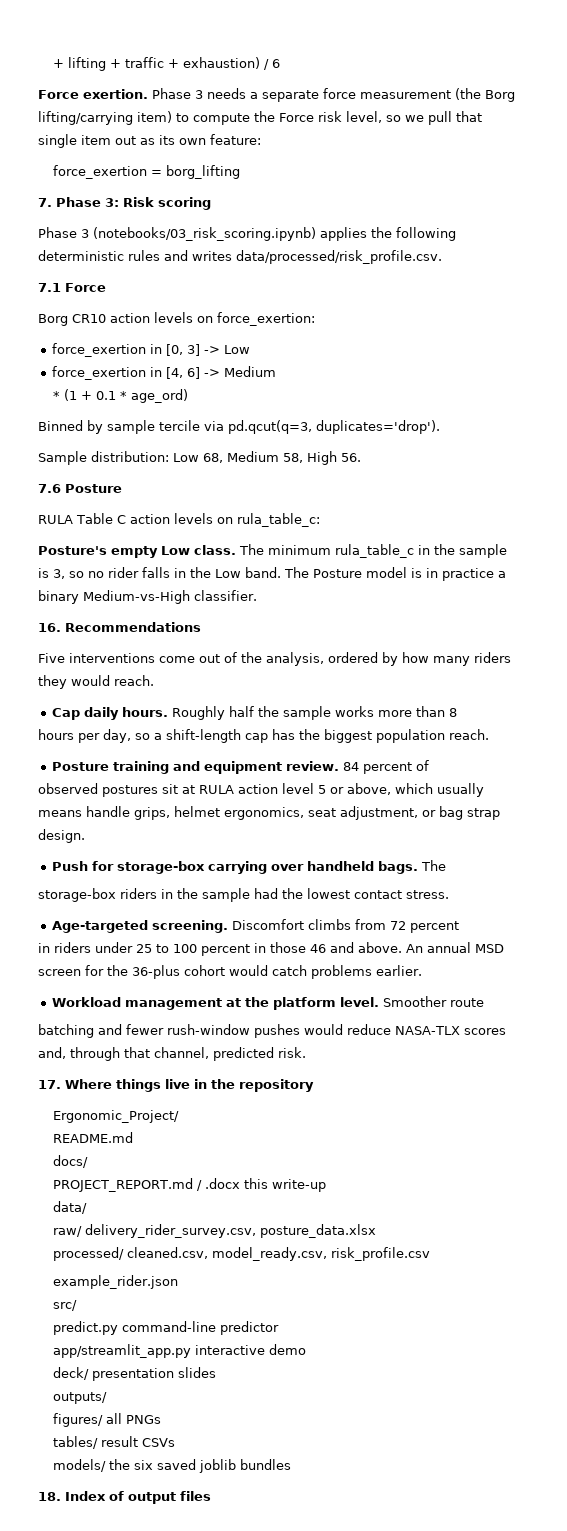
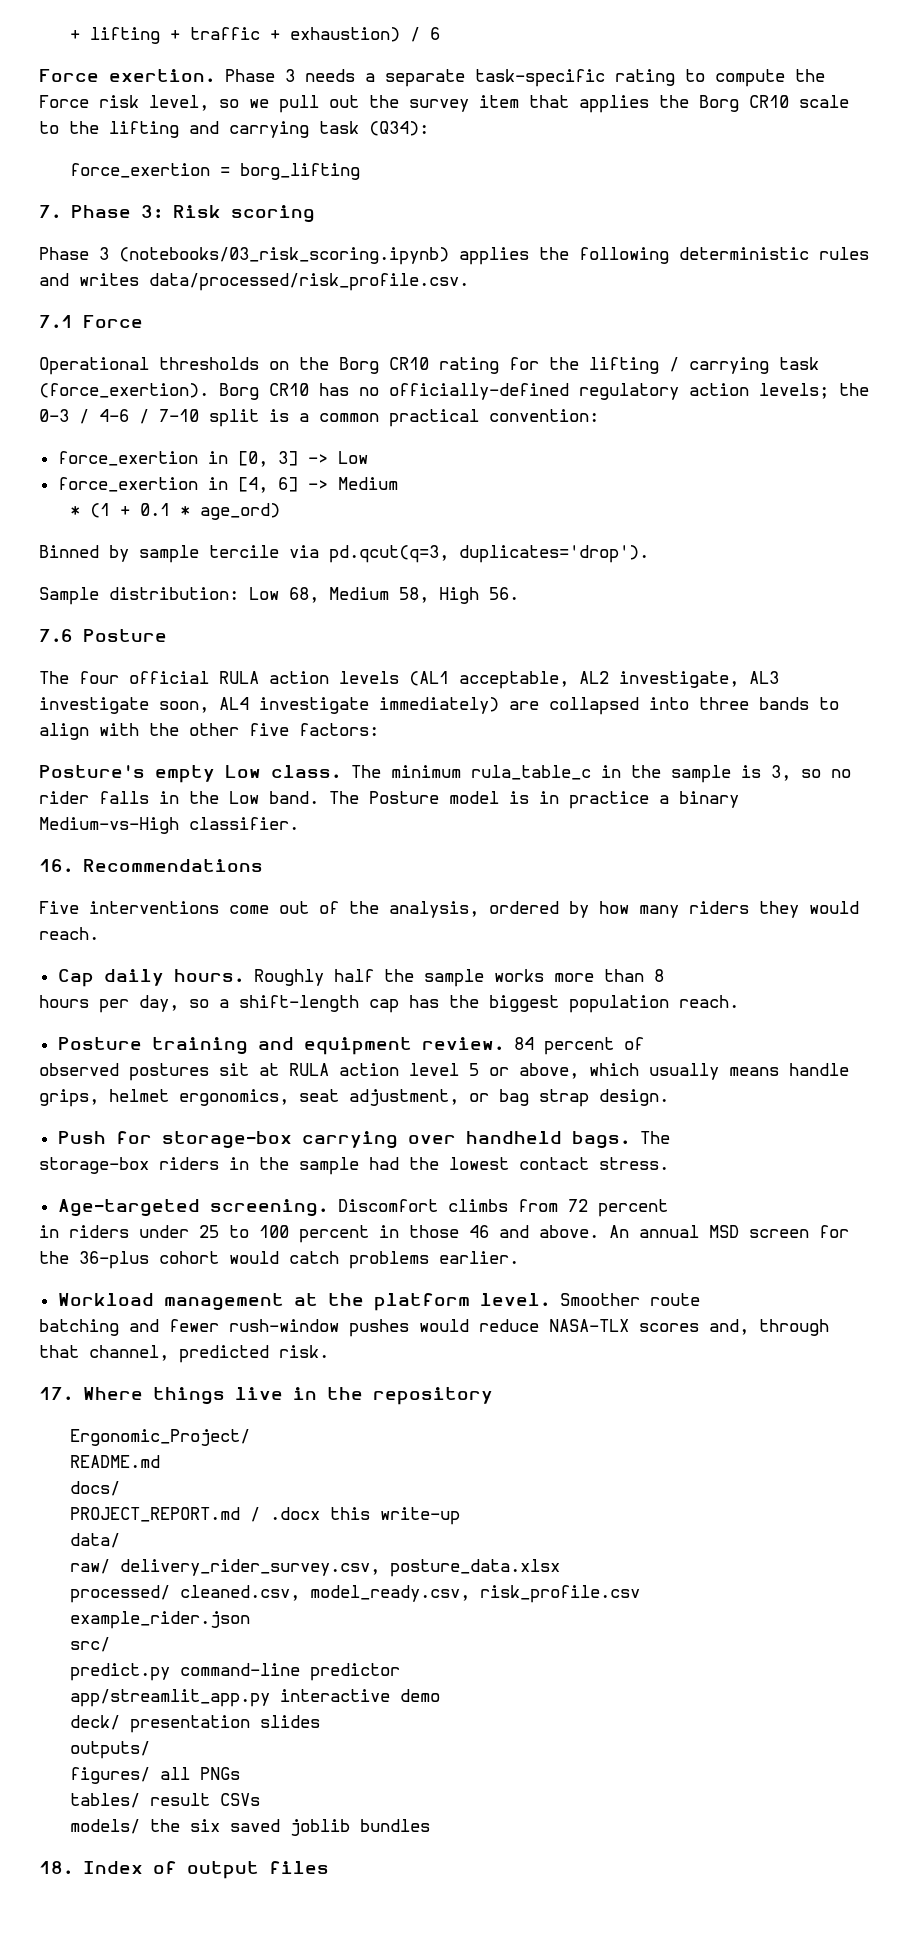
[323,88,515,102] [38,111,172,125] force measurement (the Borg lifting/carrying item) -> [475,69,675,87] task-specific rating
[456,111,482,122] [38,134,261,148] that single item out as its own feature: -> [329,95,849,113] [39,121,429,138] out the survey item that applies the Borg CR10 scale to the lifting and carrying task (Q34):
[38,312,315,326] Borg CR10 action levels on force_exertion: -> [39,357,819,375] [39,383,869,400] [39,409,599,427] Operational thresholds on the Borg CR10 rating for the lifting / carrying task (force_exertion). Borg CR10 has no officially-defined regulatory action levels; the 0-3 / 4-6 / 7-10 split is a common practical convention:
[38,513,320,527] RULA Table C action levels on rula_table_c: -> [39,671,779,689] [39,697,839,715] [39,723,379,740] The four official RULA action levels (AL1 acceptable, AL2 investigate, AL3 investigate soon, AL4 investigate immediately) are collapsed into three bands to align with the other five factors:

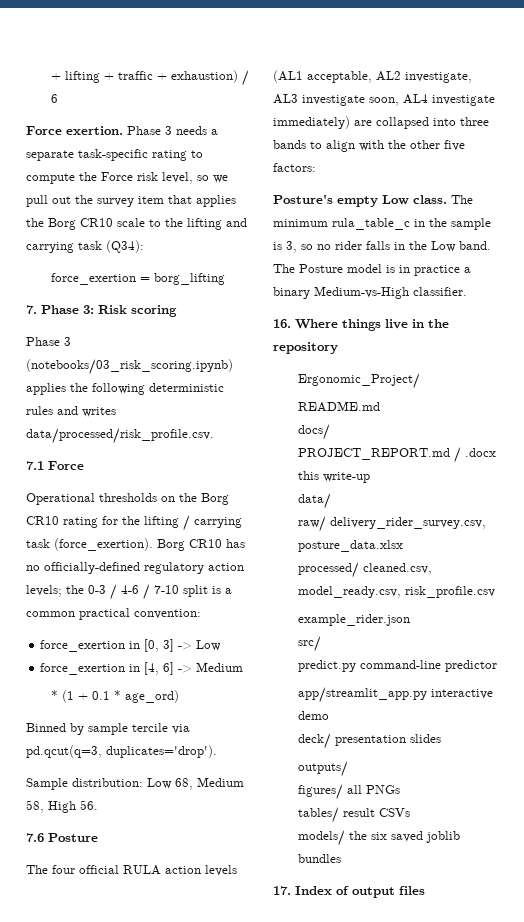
[83,859,263,872] [39,901,859,918] [39,927,99,940] [57,969,664,987] [39,995,739,1013] [57,1037,644,1055] [39,1063,849,1081] [39,1089,669,1107] [57,1131,670,1149] [39,1157,669,1175] [57,1199,668,1217] [39,1225,849,1243] [39,1251,519,1269] [57,1293,700,1311] [39,1319,829,1337] [39,1345,329,1363] [39,1387,73,1400] Recommendations // Five interventions come out of the analysis, ordered by how many riders they would reach. // Cap daily hours. Roughly half the sample works more than 8 // hours per day, so a shift-length cap has the biggest population reach. // Posture training and equipment review. 84 percent of // observed postures sit at RULA action level 5 or above, which usually means handle grips, helmet ergonomics, seat adjustment, or bag strap design. // Push for storage-box carrying over handheld bags. The // storage-box riders in the sample had the lowest contact stress. // Age-targeted screening. Discomfort climbs from 72 percent // in riders under 25 to 100 percent in those 46 and above. An annual MSD screen for the 36-plus cohort would catch problems earlier. // Workload management at the platform level. Smoother route // batching and fewer rush-window pushes would reduce NASA-TLX scores and, through that channel, predicted risk. // 17. -> (291, 323) none
[39,1861,73,1874] 18. -> [273,886,291,895] 17.

